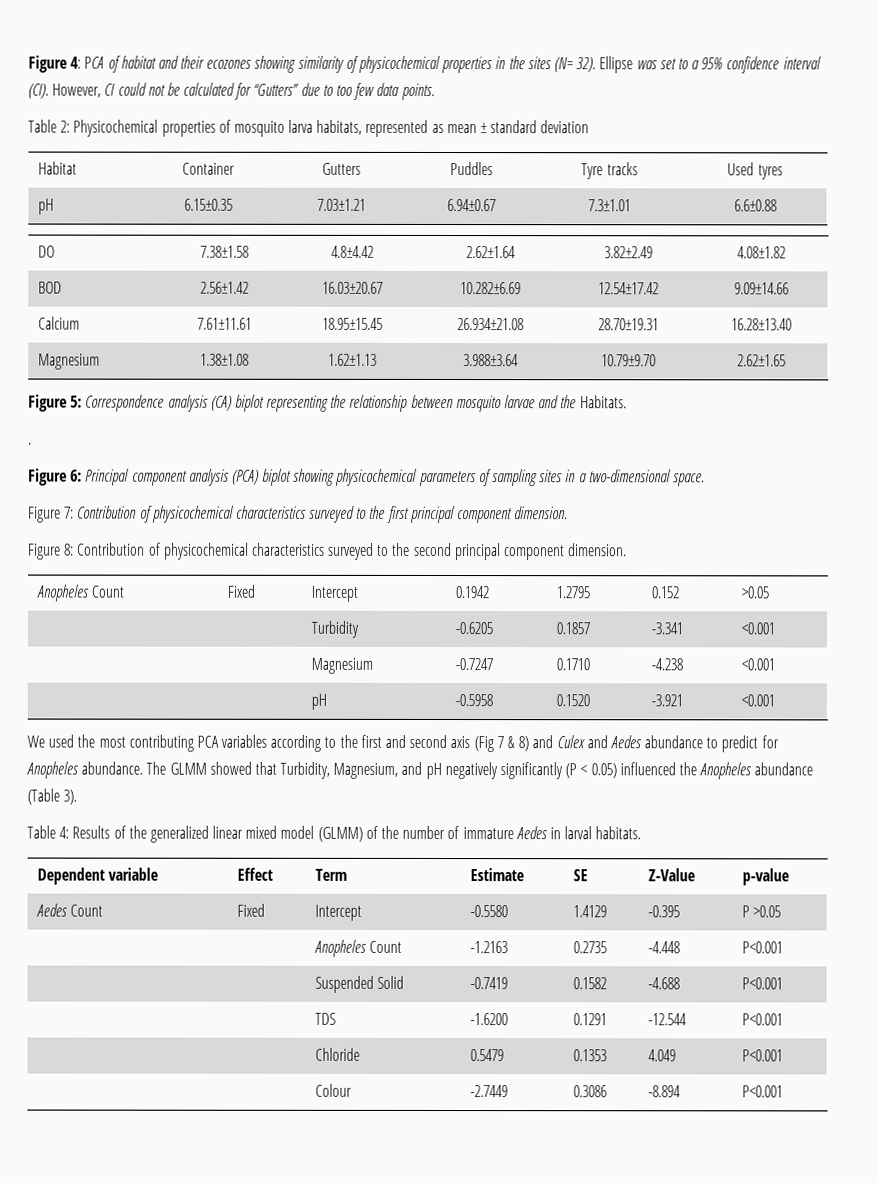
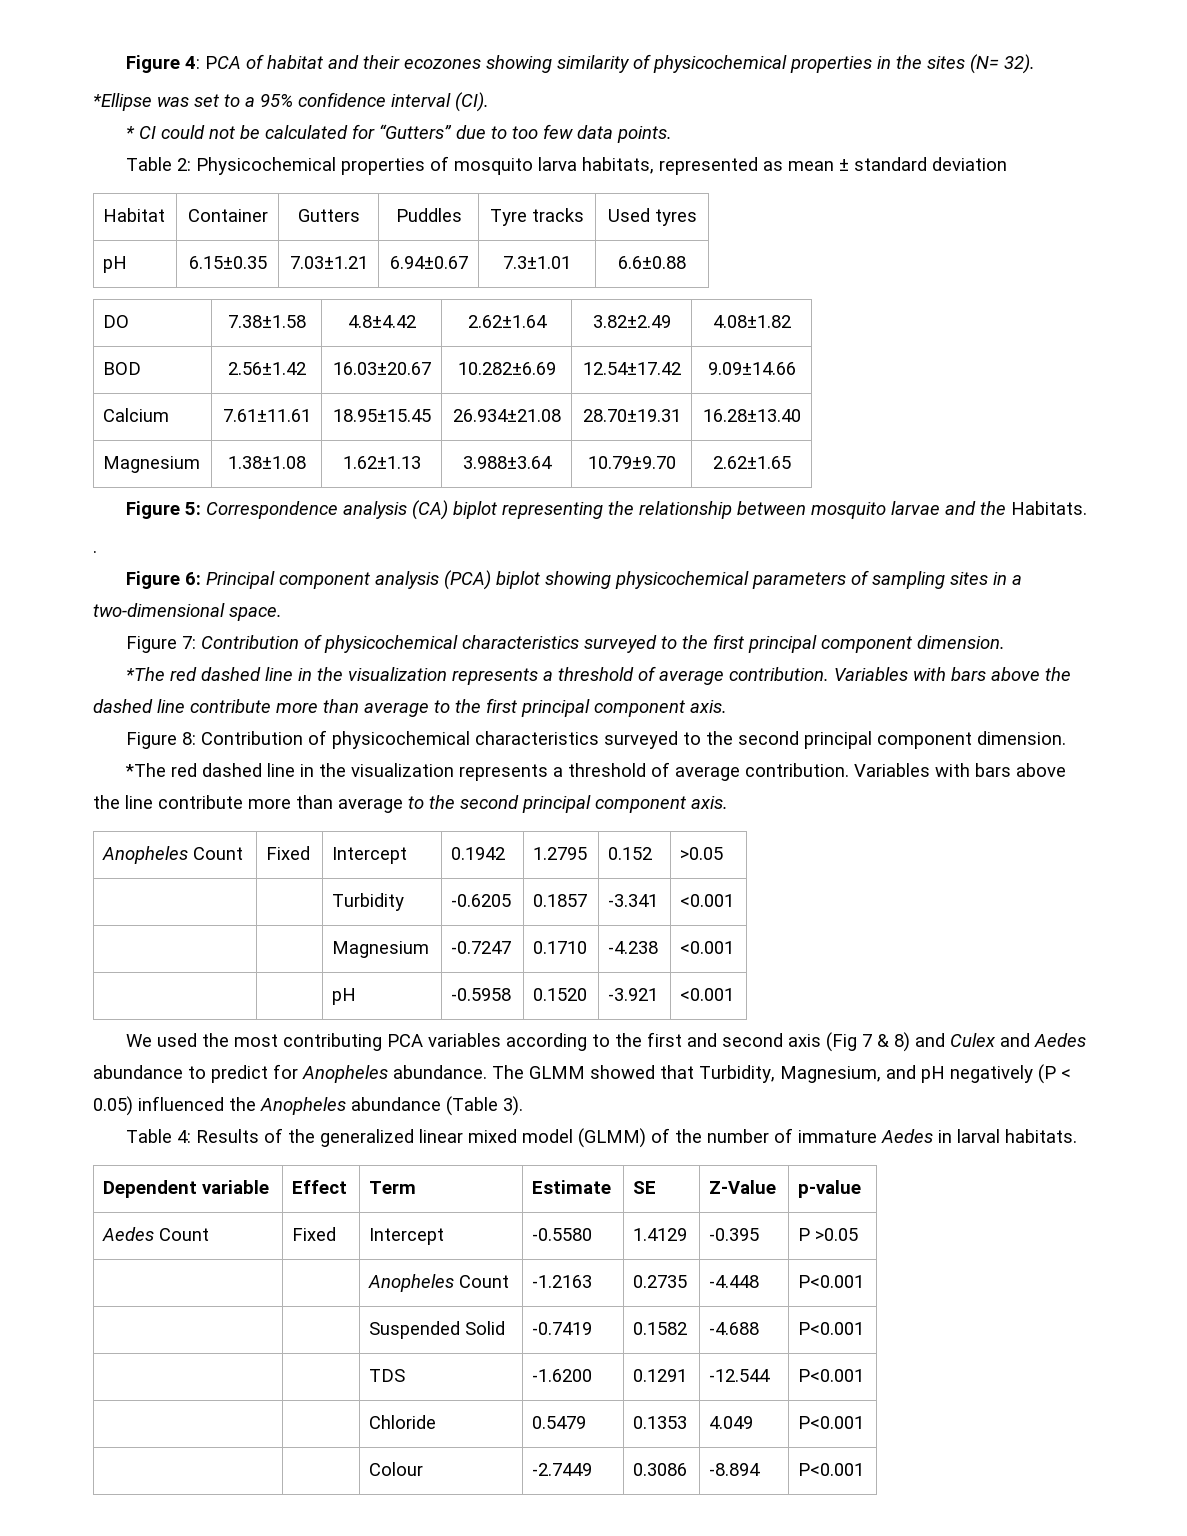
[599,56,634,74] Ellipse -> [93,93,152,111] // *Ellipse
[52,83,102,98] However, -> [125,126,135,139] // *
(569, 513) none -> [125,666,1071,685] [93,698,727,717] // *The red dashed line in the visualization represents a threshold of average contribution. Variables with bars above the dashed line contribute more than average to the first principal component axis.
(628, 550) none -> [124,762,1066,781] [93,795,728,813] // *The red dashed line in the visualization represents a threshold of average contribution. Variables with bars above the line contribute more than average to the second principal component axis.
[500,762,564,780] significantly -> (1033, 1074) none

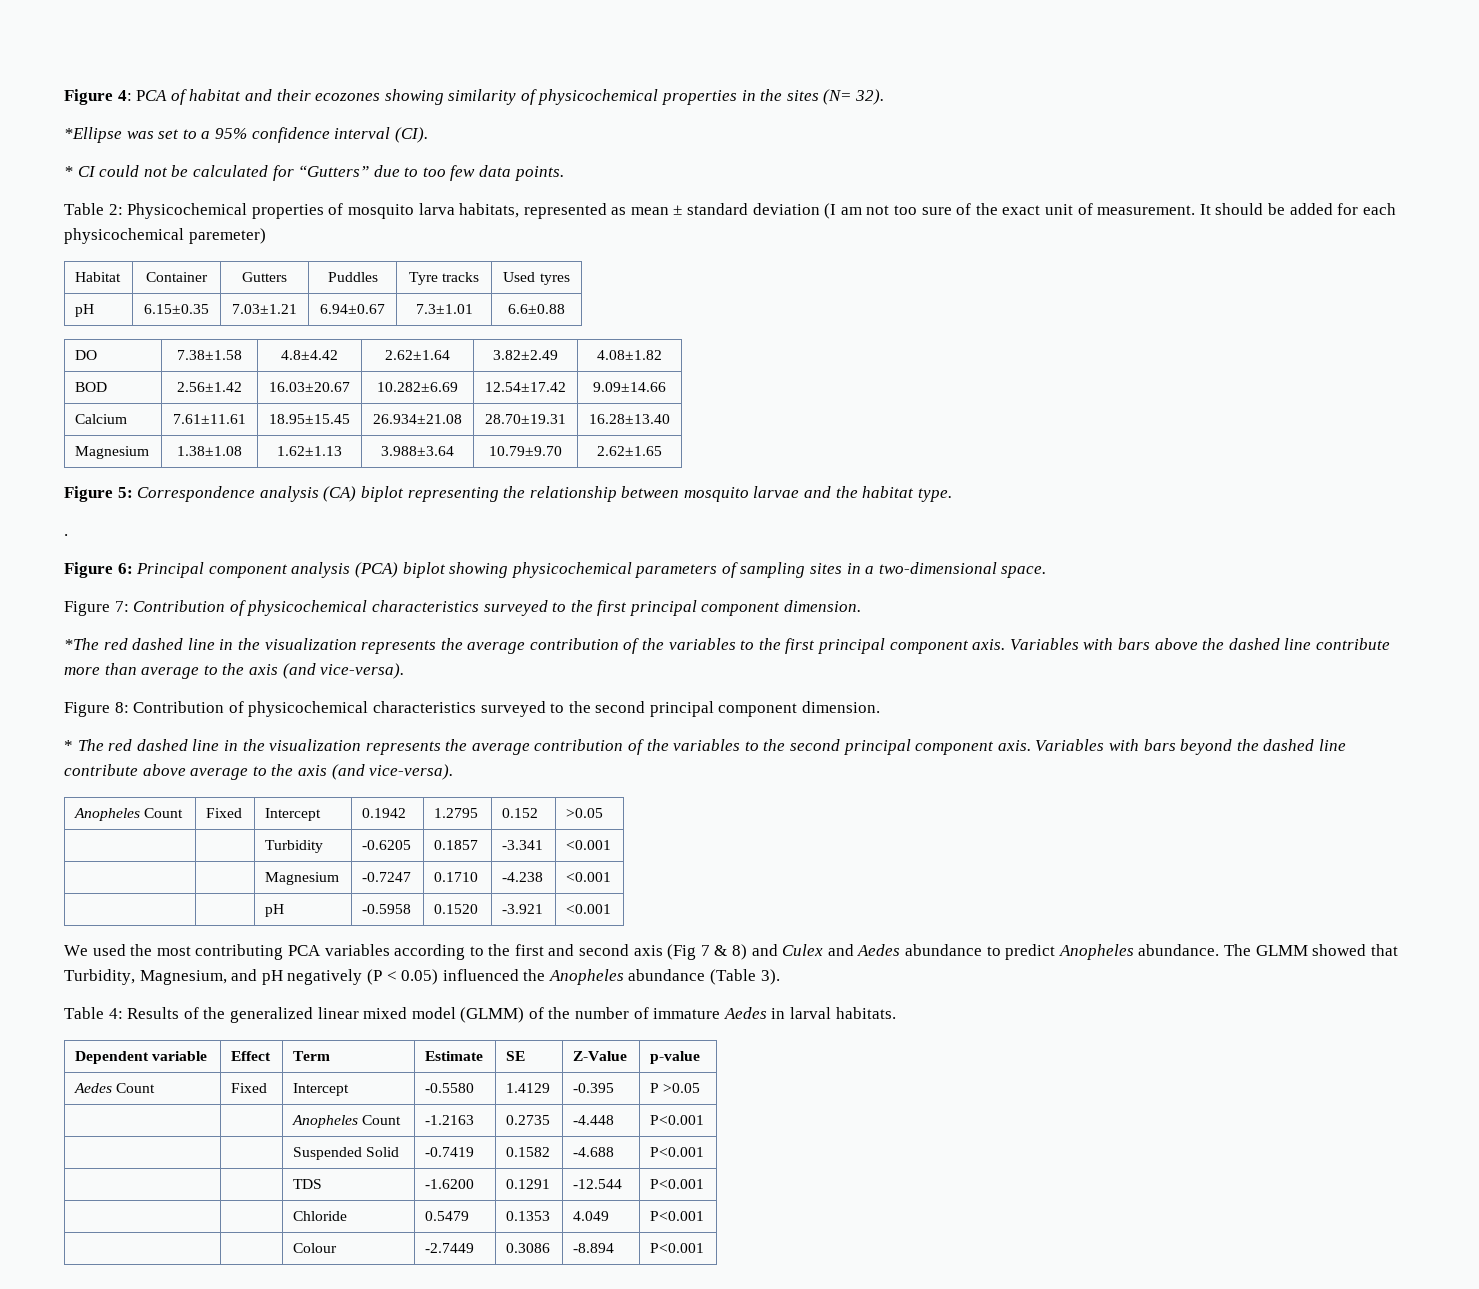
(1007, 164) none -> [824,203,1396,219] [64,228,266,244] (I am not too sure of the exact unit of measurement. It should be added for each physicochemical paremeter)
[1010,501,1087,515] Habitats. -> [862,486,952,502] habitat type.
[542,666,829,685] a threshold of average contribution. -> [440,638,1006,654] the average contribution of the variables to the first principal component axis.
[486,698,727,717] first principal component axis. -> [248,663,405,679] axis (and vice-versa).
[124,762,1066,781] [93,795,403,813] *The red dashed line in the visualization represents a threshold of average contribution. Variables with bars above the line contribute more than average -> [64,739,741,755] * The red dashed line in the visualization represents the average contribution of the variables
(728, 802) none -> [1035,739,1346,755] [64,764,454,780] Variables with bars beyond the dashed line contribute above average to the axis (and vice-versa).
[273,1064,298,1079] for -> (1056, 952) none

